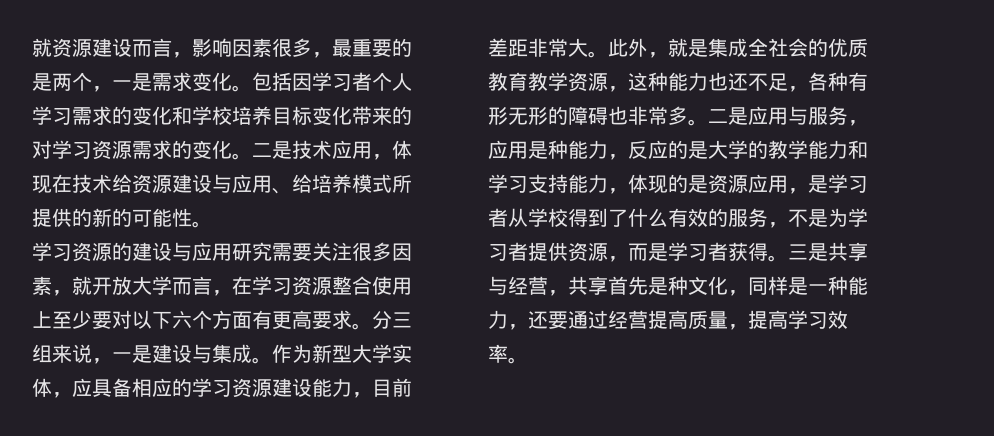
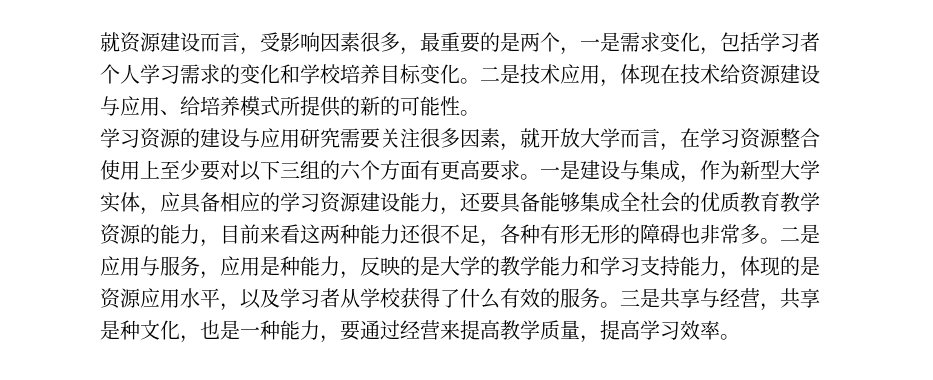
(192, 55) none -> [260,32,280,52] 受
[232,72,312,92] 。包括因 -> [700,32,760,55] ，包括
[352,106,412,125] [32,140,232,160] 带来的对学习资源需求的变化 -> (460, 74) none
(172, 320) none -> [280,160,340,180] 三组的
[372,310,412,329] [32,344,112,364] 分三组来说， -> (540, 177) none
[252,357,272,364] 。 -> [680,175,700,183] ，
[372,378,412,397] [488,38,708,58] 目前差距非常大。此外，就是 -> [460,192,580,213] 还要具备能够
[608,72,748,92] ，这种能力也还 -> [140,224,440,247] 的能力，目前来看这两种能力还很
[648,140,668,159] 应 -> [380,256,400,276] 映
[788,175,828,194] ，是 -> [180,288,280,311] 水平，以及
[568,208,608,227] 得到 -> [400,288,440,308] 获得
[768,208,868,228] [488,242,768,262] ，不是为学习者提供资源，而是学习者获得 -> (600, 298) none
[608,276,648,295] 首先 -> (820, 298) none
[748,276,788,295] 同样 -> [200,320,220,339] 也
[528,311,548,329] 还 -> (340, 339) none
[648,310,688,329] 提高 -> [440,320,540,340] 来提高教学

